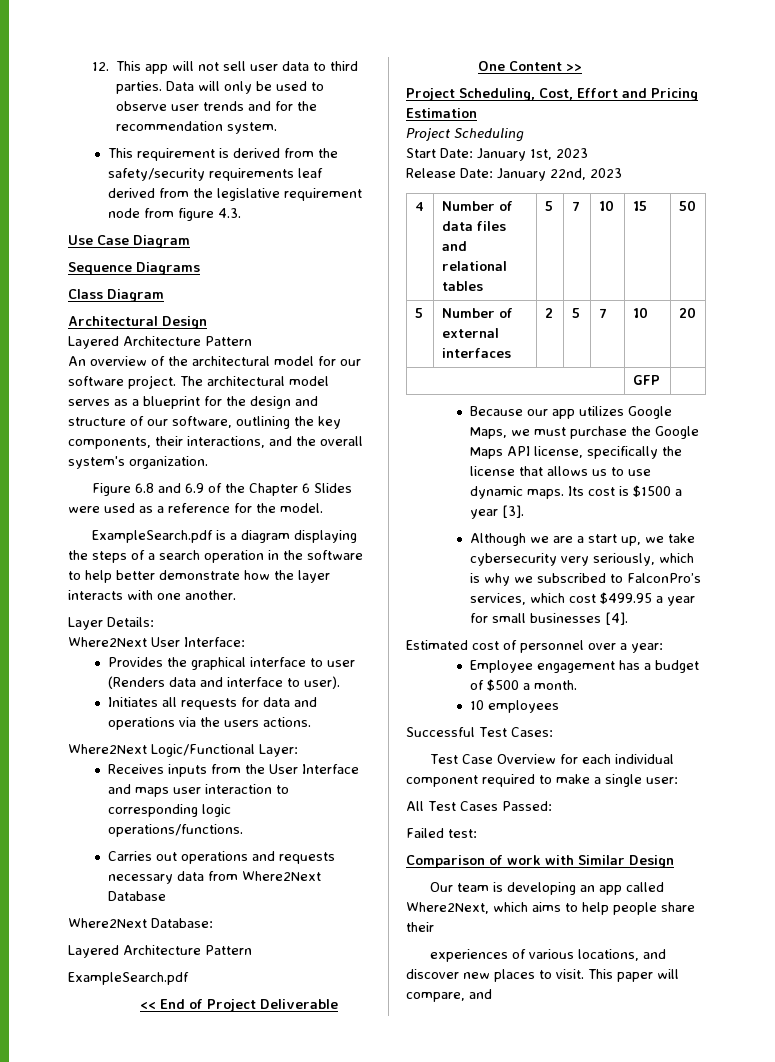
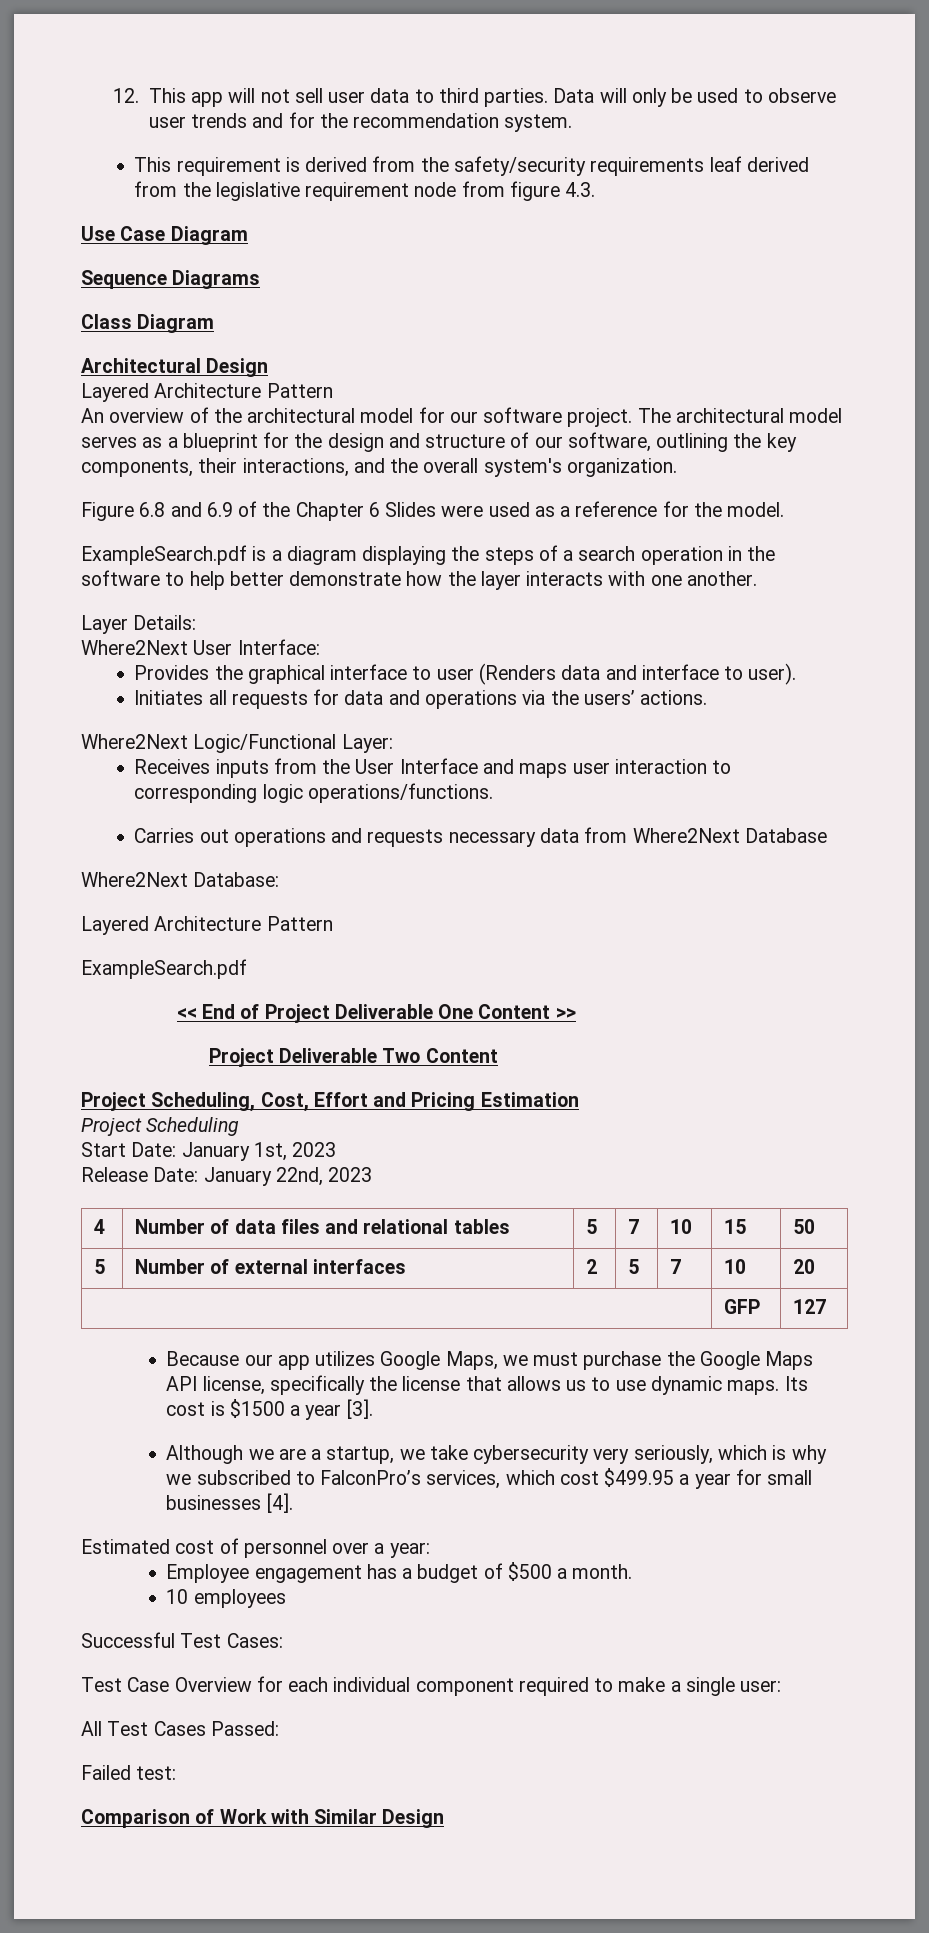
[223,720,259,727] users -> [583,690,635,705] users’
(583, 67) none -> [208,1048,498,1067] // Project Deliverable Two Content
(660, 380) none -> [793,1299,827,1314] 127
[588,534,642,546] start up, -> [326,1446,395,1464] startup,
[507,855,541,865] work -> [219,1809,267,1824] Work
[430,882,665,895] [406,902,695,915] [406,922,434,932] [430,949,667,962] [406,969,679,982] [406,989,492,1002] // Our team is developing an app called Where2Next, which aims to help people share their // experiences of various locations, and discover new places to visit. This paper will compare, and -> (445, 1818) none

